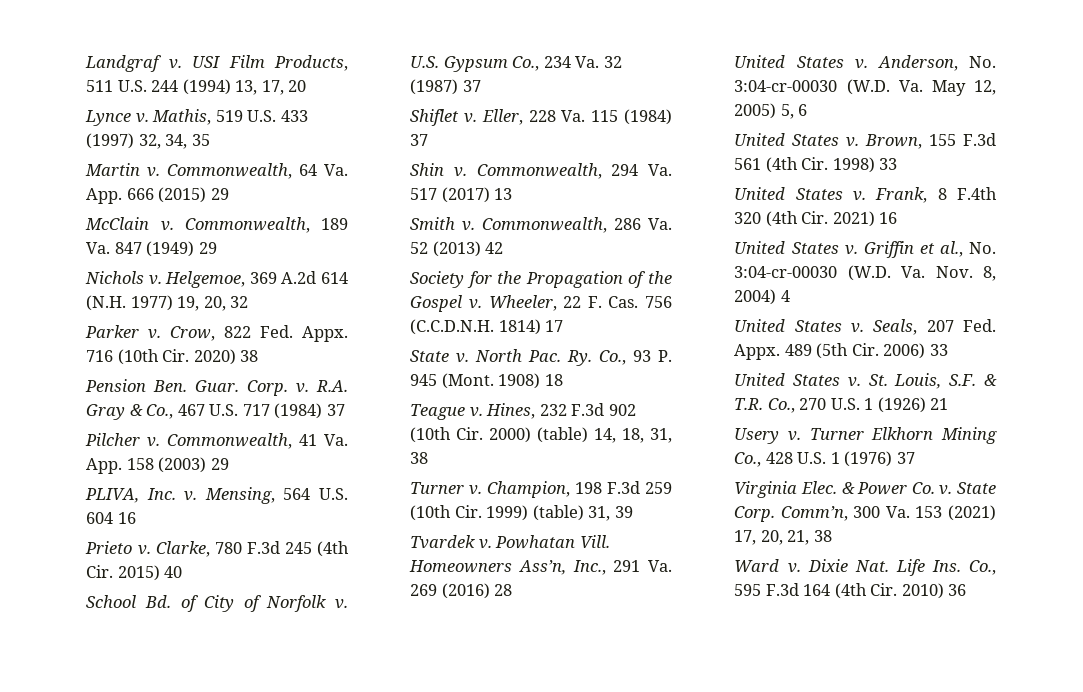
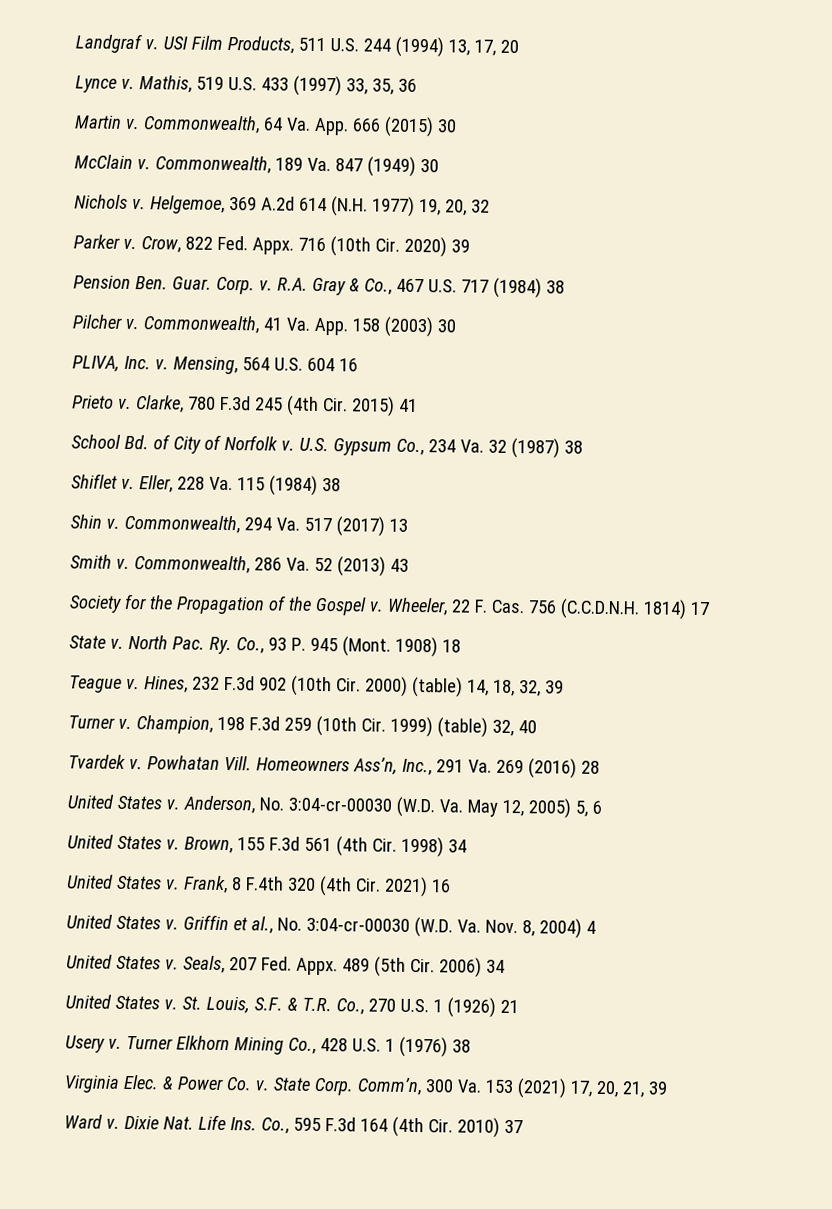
[138,134,210,149] 32, 34, 35 -> [345,78,417,95] 33, 35, 36
[210,188,229,200] 29 -> [436,119,457,133] 30
[198,242,217,254] 29 -> [419,159,439,173] 30
[240,350,259,362] 38 -> [450,239,470,253] 39
[326,404,345,416] 37 -> [545,280,565,294] 38
[210,458,229,470] 29 -> [436,319,456,333] 30
[164,566,183,578] 40 -> [398,398,418,413] 41
[462,80,481,92] 37 -> [563,440,583,454] 38
[410,134,429,146] 37 -> [321,478,341,492] 38
[485,242,504,254] 42 -> [389,558,409,572] 43
[650,428,672,443] [410,452,429,464] 31, 38 -> [518,680,564,697] 32, 39
[588,506,633,521] 31, 39 -> [491,719,537,737] 32, 40
[879,158,898,170] 33 -> [447,839,467,853] 34
[929,344,948,356] 33 -> [485,959,505,973] 34
[896,452,915,464] 37 -> [451,1039,471,1053] 38
[813,530,832,542] 38 -> [647,1081,668,1095] 39
[948,584,967,596] 36 -> [503,1119,523,1134] 37

